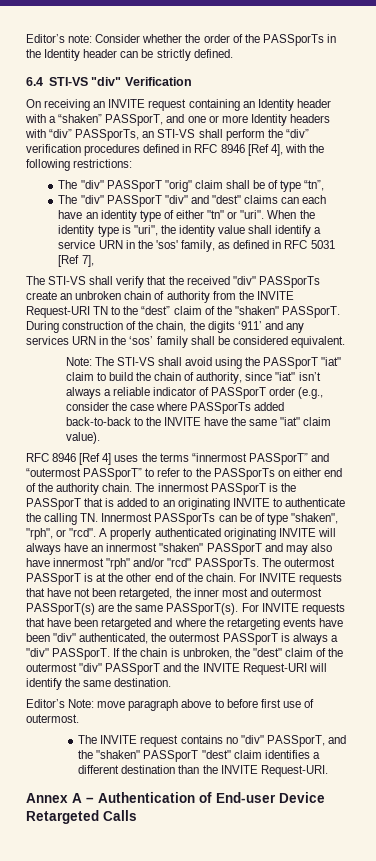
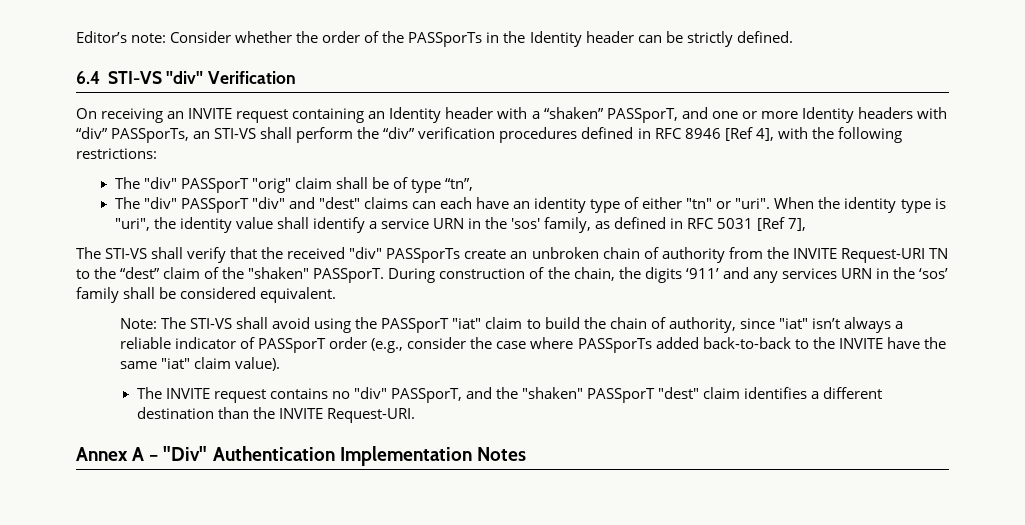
[26,453,329,465] [26,468,342,480] [26,483,296,495] [26,498,345,510] [26,513,338,525] [26,528,336,540] [26,543,332,555] [26,558,335,570] [26,573,343,585] [26,588,322,600] [26,603,345,615] [26,618,343,630] [26,633,338,645] [26,648,344,660] [26,663,327,675] [26,678,172,690] [26,699,314,711] [26,714,79,723] // RFC 8946 [Ref 4] uses the terms “innermost PASSporT” and “outermost PASSporT” to refer to the PASSporTs on either end of the authority chain. The innermost PASSporT is the PASSporT that is added to an originating INVITE to authenticate the calling TN. Innermost PASSporTs can be of type "shaken", "rph", or "rcd". A properly authenticated originating INVITE will always have an innermost "shaken" PASSporT and may also have innermost "rph" and/or "rcd" PASSporTs. The outermost PASSporT is at the other end of the chain. For INVITE requests that have not been retargeted, the inner most and outermost PASSporT(s) are the same PASSporT(s). For INVITE requests that have been retargeted and where the retargeting events have been "div" authenticated, the outermost PASSporT is always a "div" PASSporT. If the chain is unbroken, the "dest" claim of the outermost "div" PASSporT and the INVITE Request-URI will identify the same destination. // Editor’s Note: move paragraph above to before first use of outermost. -> (281, 364) none
[98,792,325,803] [26,810,137,824] Authentication of End-user Device Retargeted Calls -> [163,446,526,466] "Div" Authentication Implementation Notes

